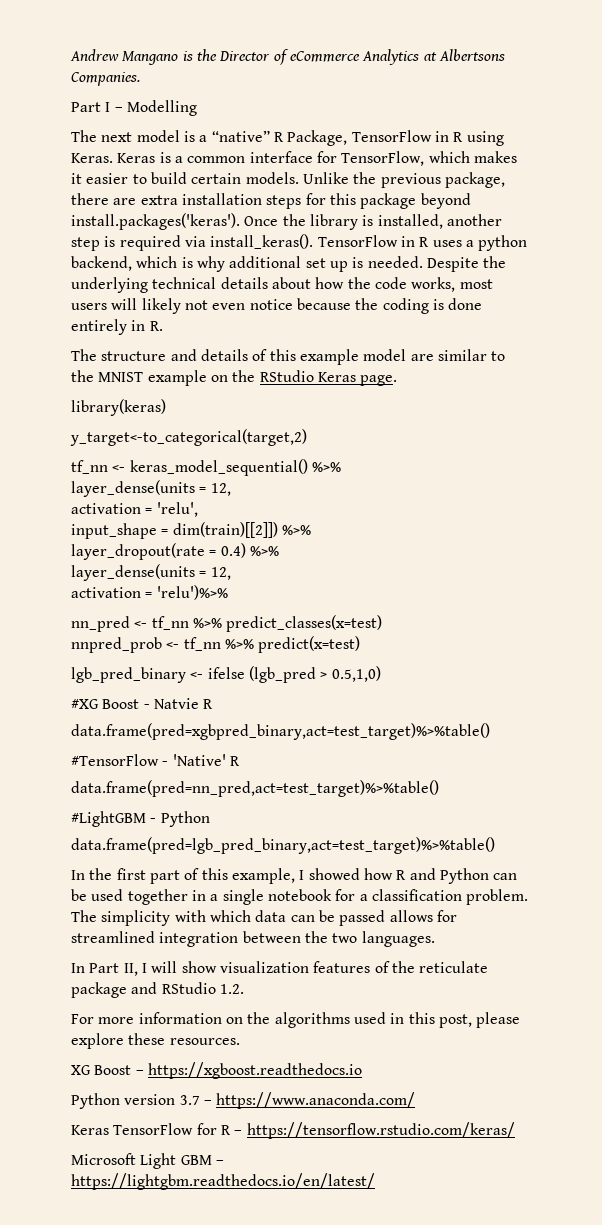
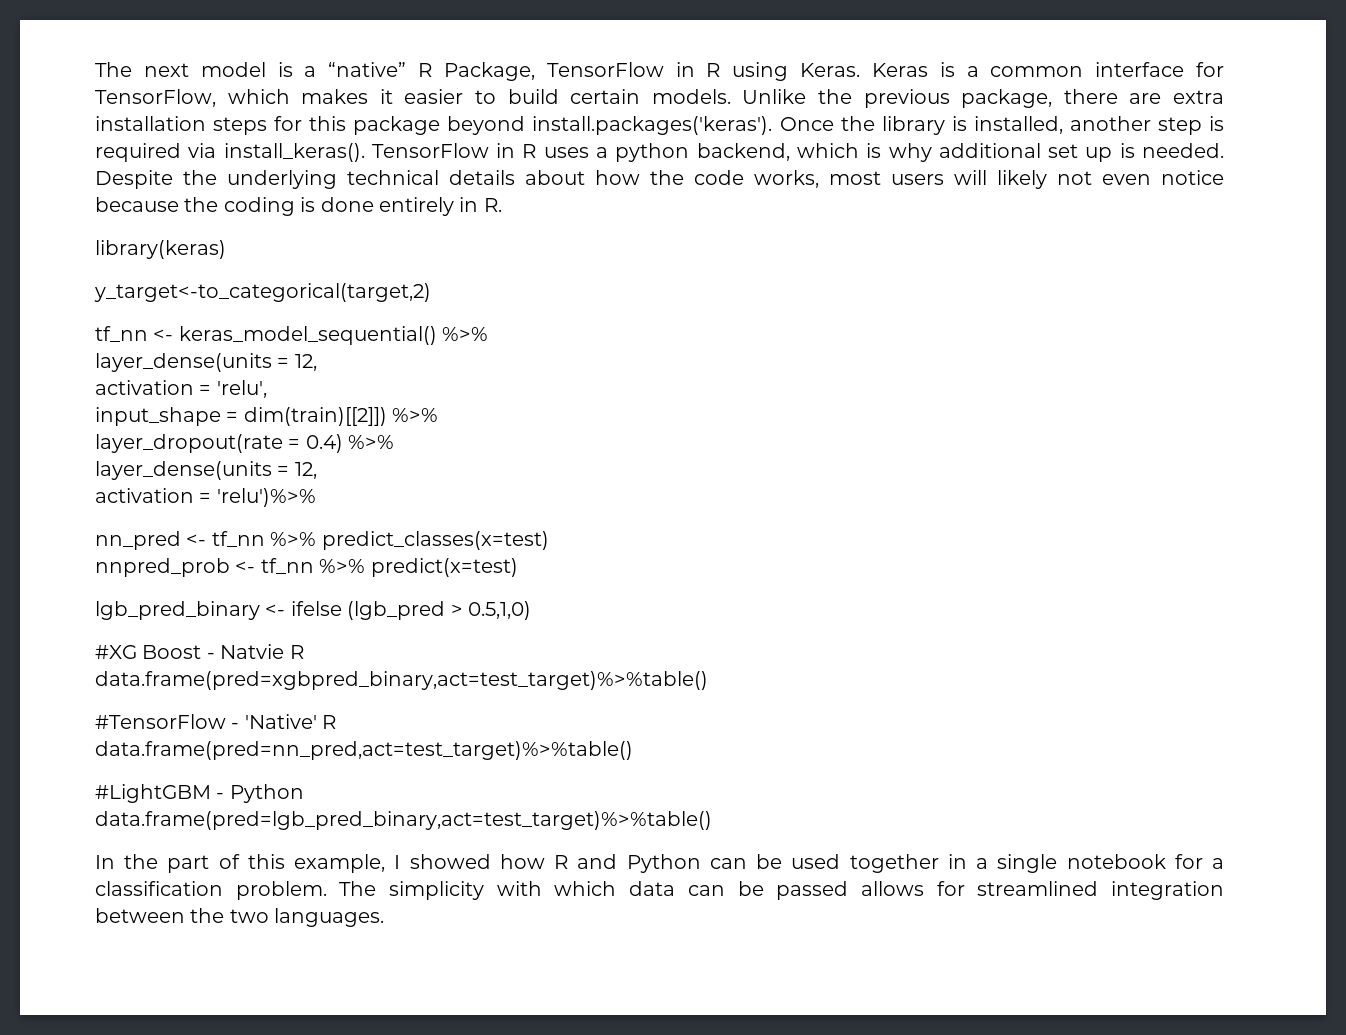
[70,49,505,65] [71,72,140,86] [71,100,197,116] Andrew Mangano is the Director of eCommerce Analytics at Albertsons Companies. // Part I – Modelling // -> (95, 69) none
[71,349,506,365] [71,370,398,386] // The structure and details of this example model are similar to the MNIST example on the RStudio Keras page. -> (502, 205) none
[116,868,146,880] first -> (159, 861) none
[71,961,489,976] [71,982,244,998] [71,1012,521,1028] [71,1033,240,1049] [71,1062,362,1079] [71,1092,416,1109] [71,1122,515,1139] [71,1153,224,1169] [71,1173,375,1190] // In Part II, I will show visualization features of the reticulate package and RStudio 1.2. // For more information on the algorithms used in this post, please explore these resources. // XG Boost – https://xgboost.readthedocs.io // Python version 3.7 – https://www.anaconda.com/ // Keras TensorFlow for R – https://tensorflow.rstudio.com/keras/ // Microsoft Light GBM – https://lightgbm.readthedocs.io/en/latest/ -> (385, 917) none

